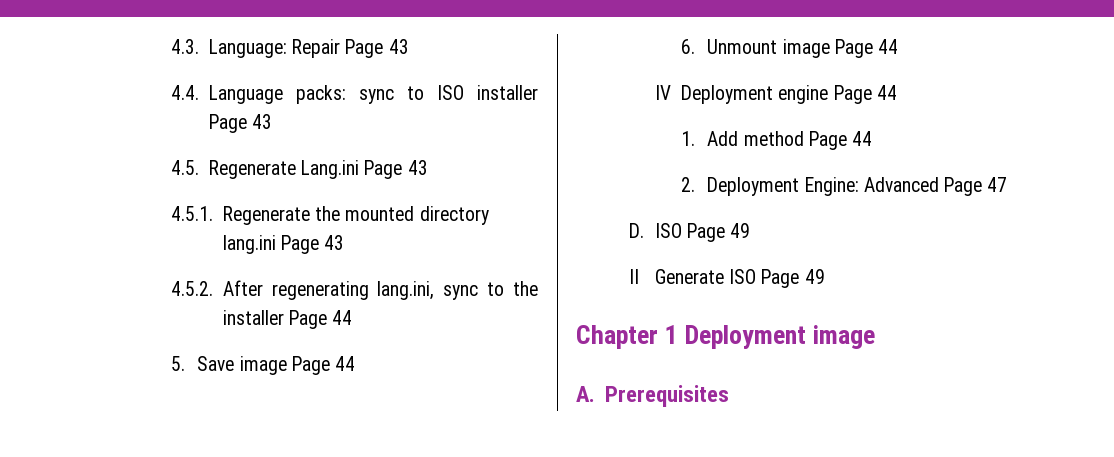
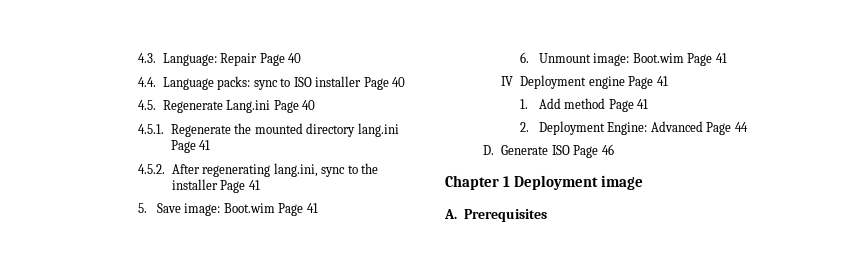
[388,39,409,54] 43 -> [288,53,302,63] 40
[252,114,273,129] 43 -> [392,77,406,87] 40
[407,160,428,175] 43 -> [302,100,316,110] 40
[324,235,345,250] 43 -> [199,140,211,150] 41
[332,310,353,325] 44 -> [248,180,260,190] 41
[239,356,356,375] [680,39,899,58] image Page 44 // 6. Unmount image Page 44 -> [184,203,318,216] [520,52,727,66] image: Boot.wim Page 41 // 6. Unmount image: Boot.wim Page 41
[876,85,897,100] 44 -> [656,76,668,86] 41
[852,131,873,146] 44 -> [637,99,649,109] 41
[987,177,1008,192] [628,223,751,242] [628,269,639,284] 47 // D. ISO Page 49 // II -> [734,122,748,132] [482,145,494,155] 44 // D.
[804,269,825,284] 49 -> [601,144,614,155] 46

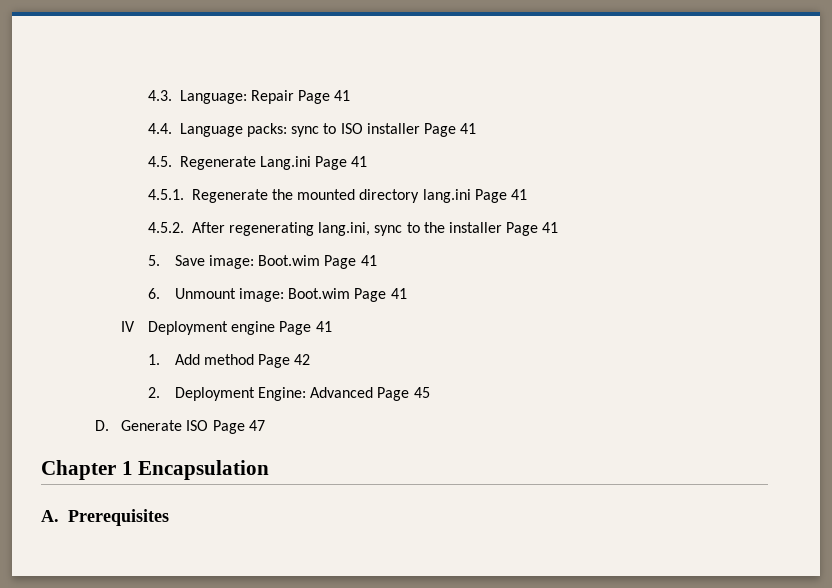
[288,53,302,63] 40 -> [334,90,351,101] 41
[392,77,406,87] 40 -> [460,123,477,134] 41
[302,100,316,110] 40 -> [351,156,368,167] 41
[637,99,649,109] 41 -> [294,354,311,365] 42
[734,122,748,132] 44 -> [413,387,430,398] 45
[601,144,614,155] 46 -> [248,420,265,431] 47
[514,175,644,190] Deployment image -> [138,460,270,480] Encapsulation

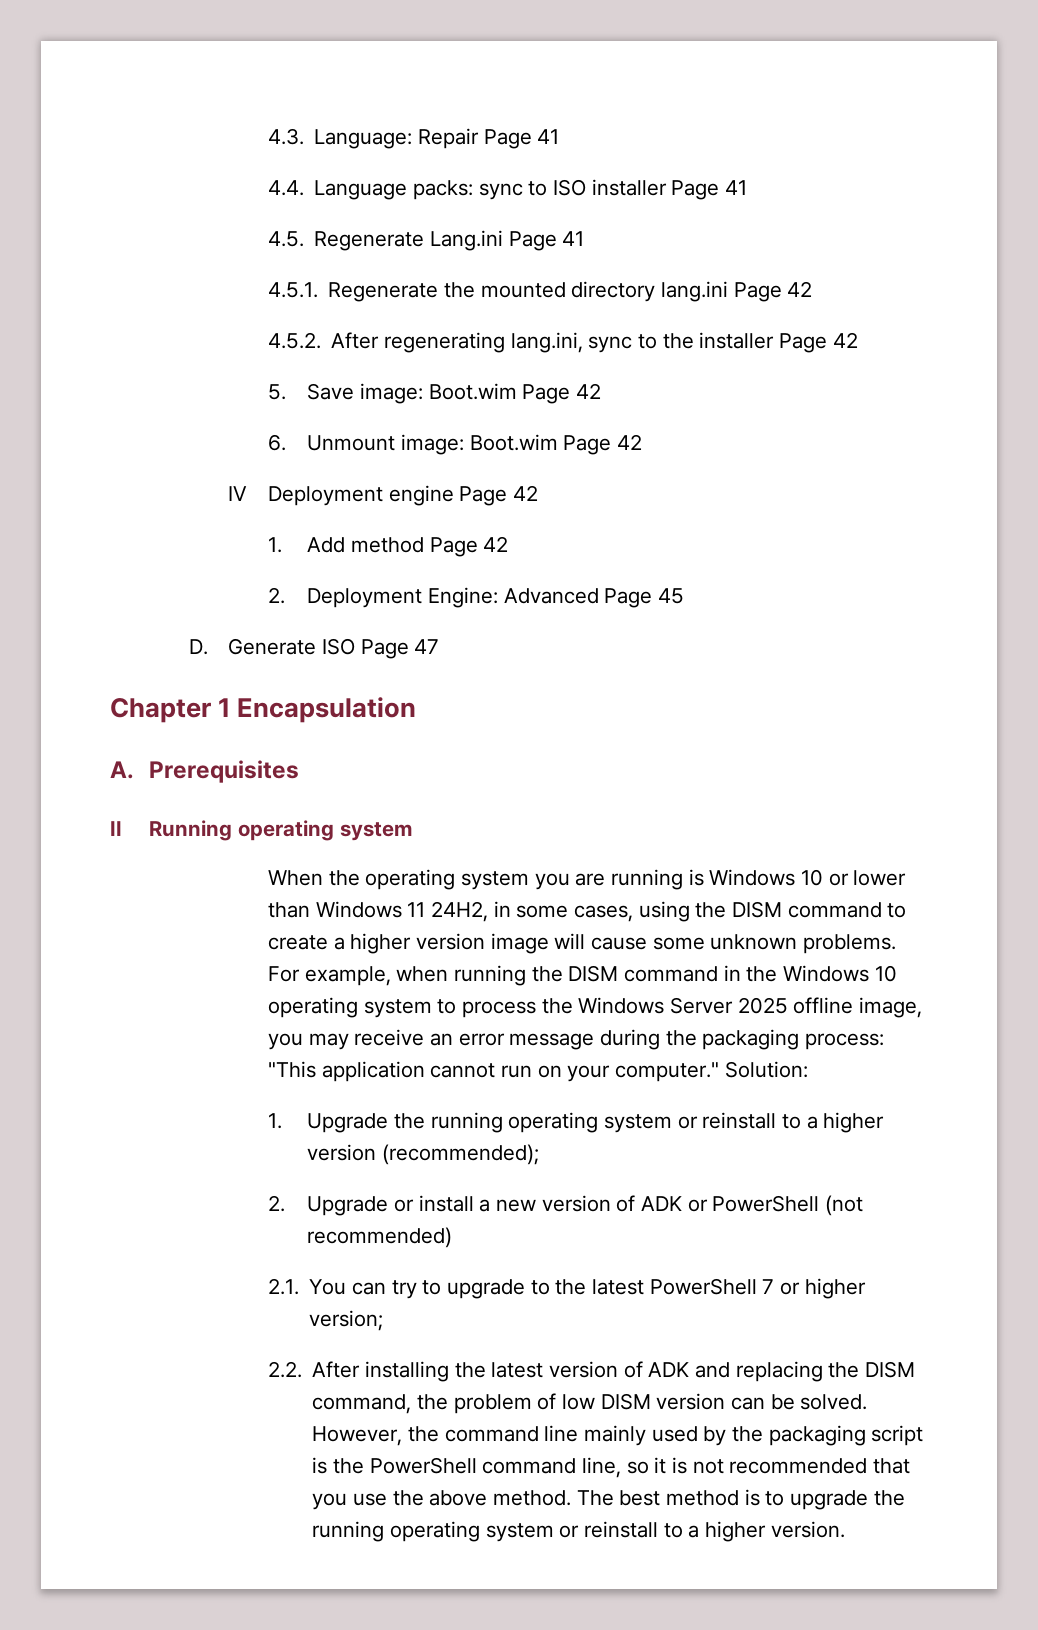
[510,189,527,200] 41 -> [787,281,813,297] 42
[542,222,559,233] 41 -> [832,332,858,348] 42
[360,255,377,266] 41 -> [575,383,601,399] 42
[390,288,407,299] 41 -> [616,434,642,450] 42
[315,321,332,332] 41 -> [512,485,538,501] 42
(169, 517) none -> [110,820,412,841] [267,869,907,890] [267,901,907,922] [267,933,896,954] [267,965,897,986] [267,997,922,1018] [267,1029,884,1050] [267,1061,808,1082] [267,1112,885,1133] [307,1144,539,1165] [267,1195,864,1216] [307,1227,453,1248] [267,1278,866,1299] [309,1310,384,1331] [267,1361,916,1382] [312,1393,868,1414] [312,1425,924,1446] [312,1457,911,1478] [312,1489,905,1510] [312,1521,845,1542] // II Running operating system // When the operating system you are running is Windows 10 or lower than Windows 11 24H2, in some cases, using the DISM command to create a higher version image will cause some unknown problems. For example, when running the DISM command in the Windows 10 operating system to process the Windows Server 2025 offline image, you may receive an error message during the packaging process: "This application cannot run on your computer." Solution: // 1. Upgrade the running operating system or reinstall to a higher version (recommended); // 2. Upgrade or install a new version of ADK or PowerShell (not recommended) // 2.1. You can try to upgrade to the latest PowerShell 7 or higher version; // 2.2. After installing the latest version of ADK and replacing the DISM command, the problem of low DISM version can be solved. However, the command line mainly used by the packaging script is the PowerShell command line, so it is not recommended that you use the above method. The best method is to upgrade the running operating system or reinstall to a higher version.

